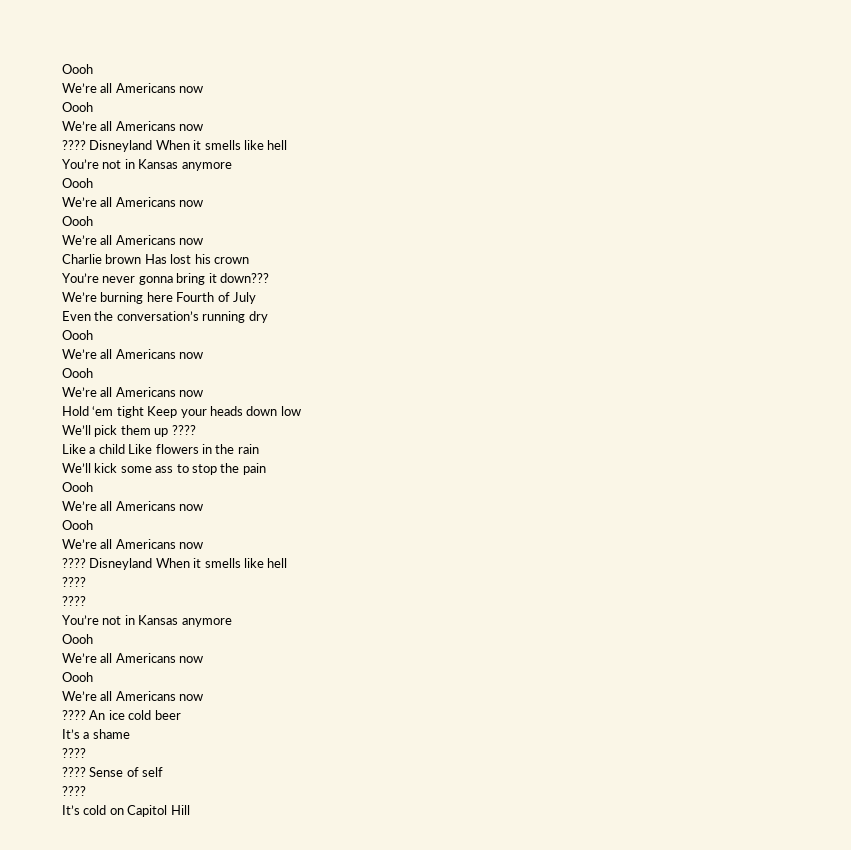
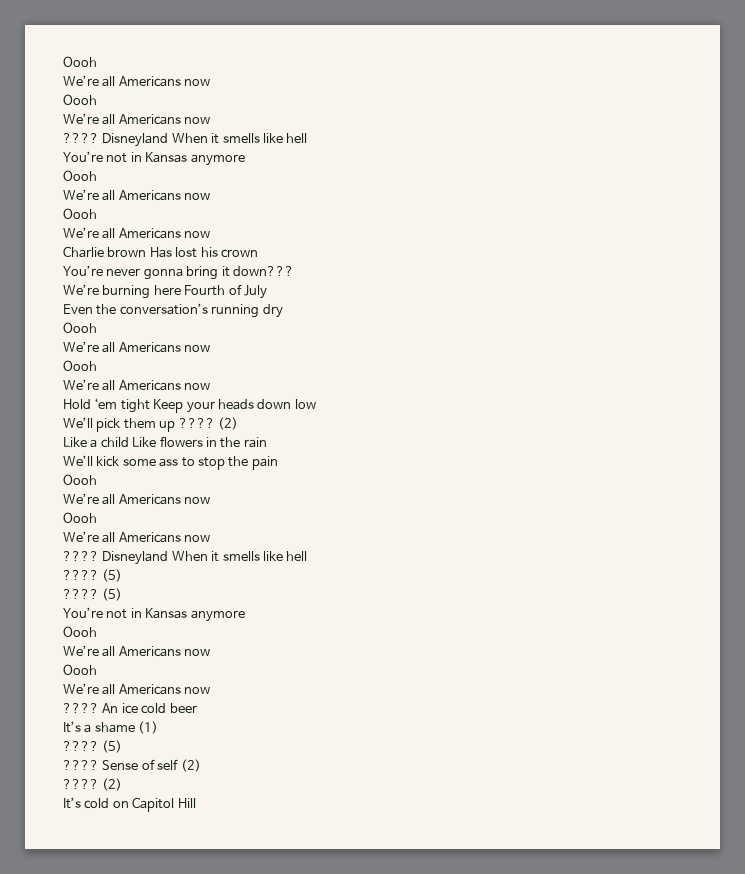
(196, 430) none -> [217,417,238,430] (2)
[62,596,86,606] // ???? -> [102,569,123,582] [63,588,123,601] (5) // ???? (5)
[62,748,86,758] // ???? -> [138,721,159,734] [63,740,123,753] (1) // ???? (5)
[62,786,86,796] // ???? -> [180,759,201,772] [63,778,123,791] (2) // ???? (2)

